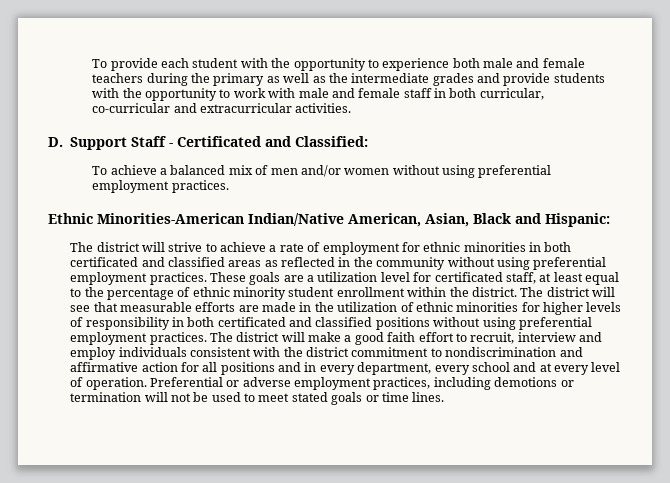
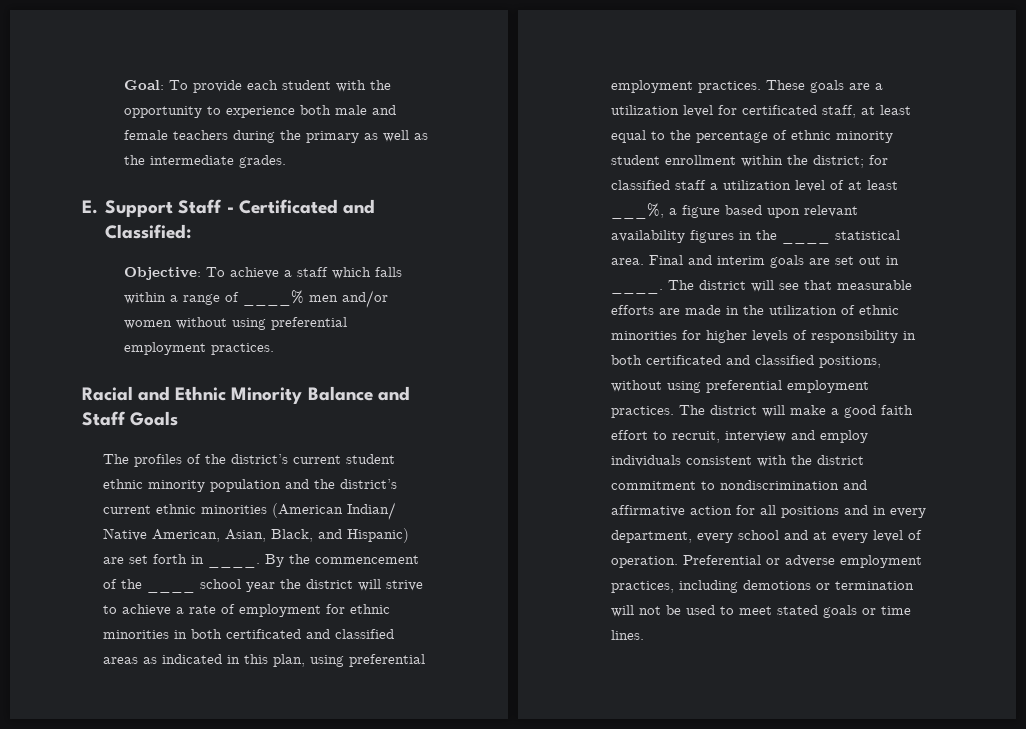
(92, 63) none -> [123,80,164,90] Goal:
[432,73,605,86] [92,88,544,101] [92,103,352,113] [48,137,63,147] grades and provide students with the opportunity to work with male and female staff in both curricular, co-curricular and extracurricular activities. // D. -> [238,155,286,168] [82,200,98,214] grades. // E.
(369, 141) none -> [123,267,201,280] Objective:
[170,165,269,175] balanced mix of -> [296,267,402,279] [123,290,304,306] staff which falls within a range of ____%
[48,213,610,227] [70,242,94,252] Ethnic Minorities-American Indian/Native American, Asian, Black and Hispanic: // The -> [82,386,410,404] [82,411,179,426] [102,454,395,467] [102,479,397,492] [102,502,396,520] [102,528,409,543] [102,554,419,568] [102,579,142,589] [146,589,195,593] [199,579,301,592] Racial and Ethnic Minority Balance and Staff Goals // The profiles of the district’s current student ethnic minority population and the district’s current ethnic minorities (American Indian/ Native American, Asian, Black, and Hispanic) are set forth in ____. By the commencement of the ____ school year the
[281,257,495,270] reflected in the community without -> [161,654,305,667] indicated in this plan,
[471,287,517,297] district. -> [812,155,888,168] [610,180,898,192] [610,203,858,219] [610,230,777,243] [781,240,830,244] [834,230,900,240] [610,255,899,268] [610,289,663,294] district; for classified staff a utilization level of at least ___%, a figure based upon relevant availability figures in the ____ statistical area. Final and interim goals are set out in ____.
[375,317,430,330] positions -> [818,356,881,368] positions,

